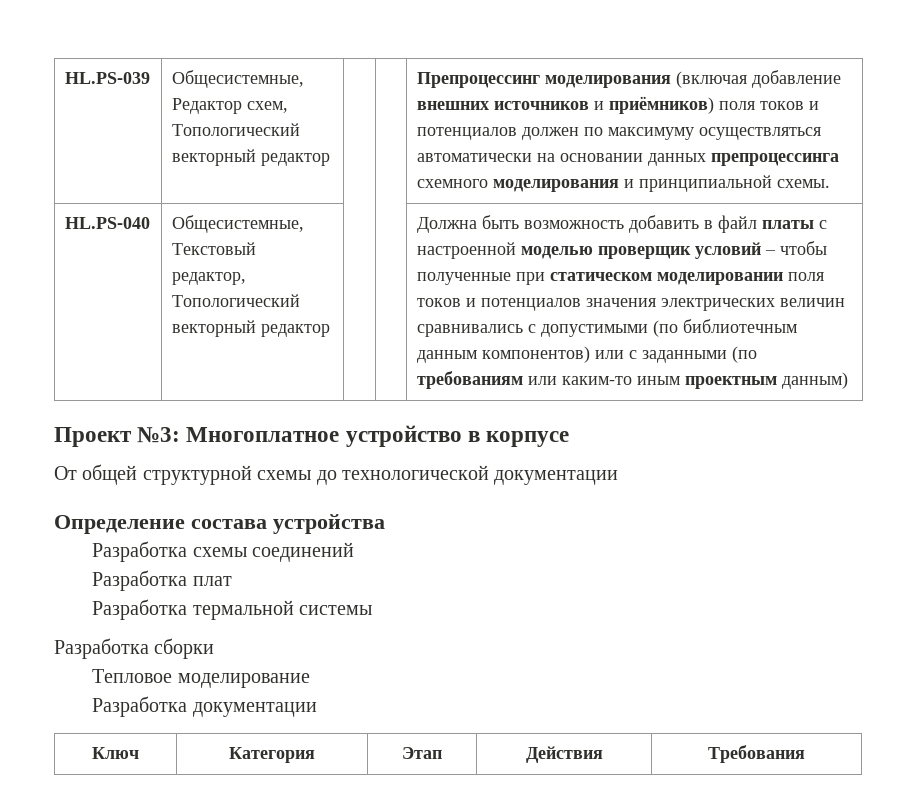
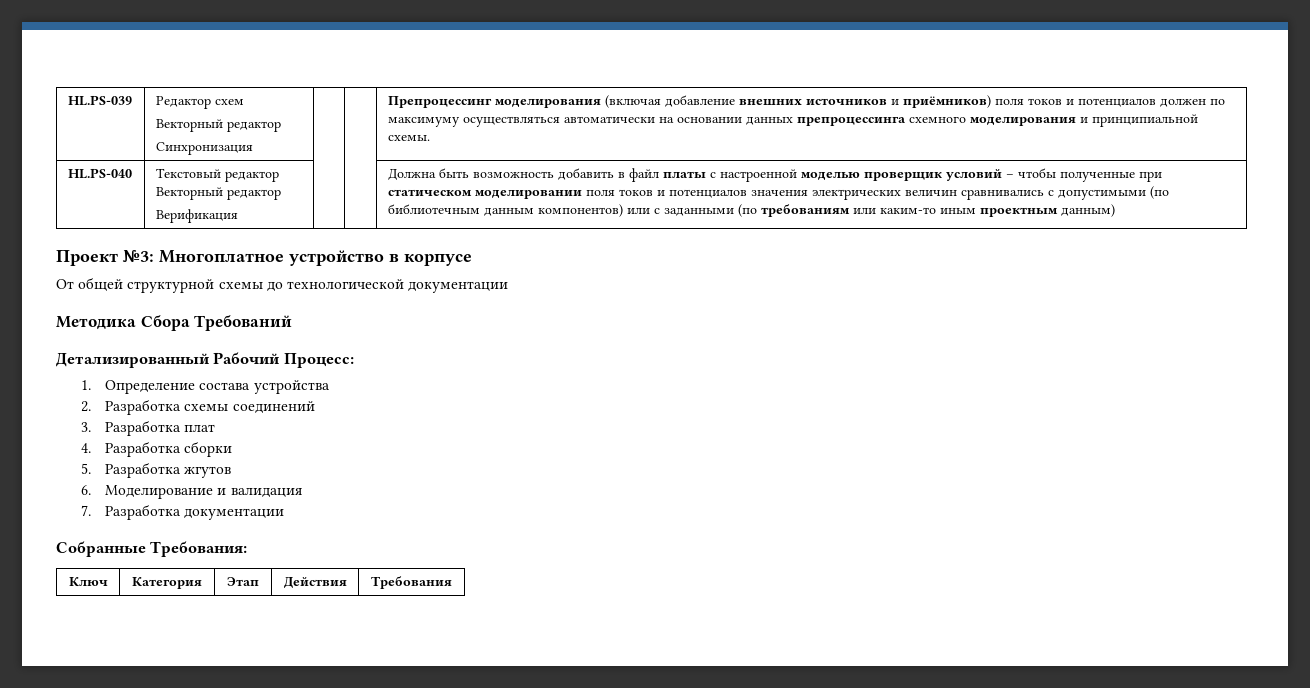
[171,70,304,88] [171,98,288,114] [171,123,300,136] [171,149,330,166] Общесистемные, Редактор схем, Топологический векторный редактор -> [155,96,244,109] [155,119,281,132] [155,142,253,155] Редактор схем // Векторный редактор // Синхронизация
[171,215,304,233] [171,242,256,255] [171,272,246,285] [171,294,300,307] [171,320,330,337] Общесистемные, Текстовый редактор, Топологический векторный редактор -> [155,168,279,182] [155,187,281,200] [155,209,238,223] Текстовый редактор Векторный редактор // Верификация
(619, 477) none -> [56,315,293,331] [56,352,354,368] [80,380,91,390] Методика Сбора Требований // Детализированный Рабочий Процесс: // 1.
(385, 524) none -> [80,401,91,412] 2.
(355, 552) none -> [80,422,91,432] 3.
[92,599,373,620] Разработка термальной системы // -> [80,443,91,453] 4.
[92,669,310,688] Тепловое моделирование // -> [80,462,232,478] [80,485,302,499] [80,505,91,516] 5. Разработка жгутов // 6. Моделирование и валидация // 7.
(317, 709) none -> [56,541,248,557] // Собранные Требования:

